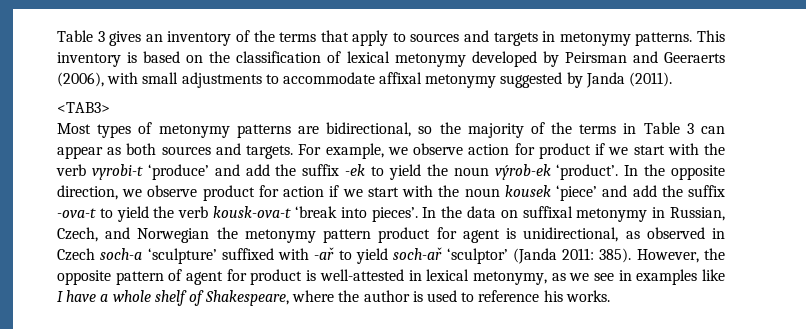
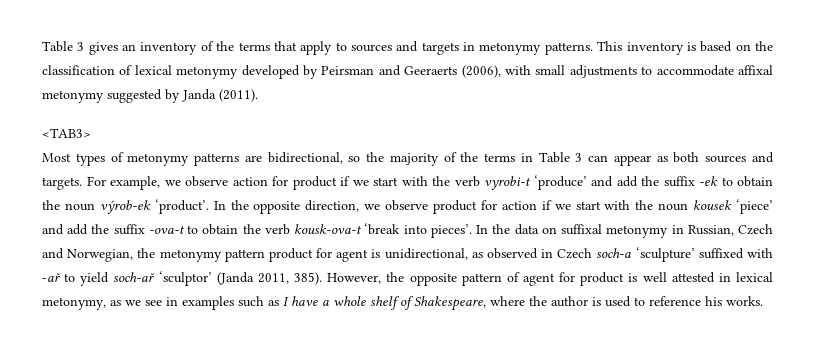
[388,164,421,180] yield -> [737,176,773,187] obtain
[116,206,149,222] yield -> [202,224,239,235] obtain
[57,227,210,243] Czech, and Norwegian -> [737,224,773,235] [42,248,134,262] Czech and Norwegian,
[562,248,595,260] 2011: -> [257,273,289,284] 2011,
[319,269,404,281] well-attested -> [642,272,715,283] well attested
[702,269,725,281] like -> [238,296,279,307] such as

